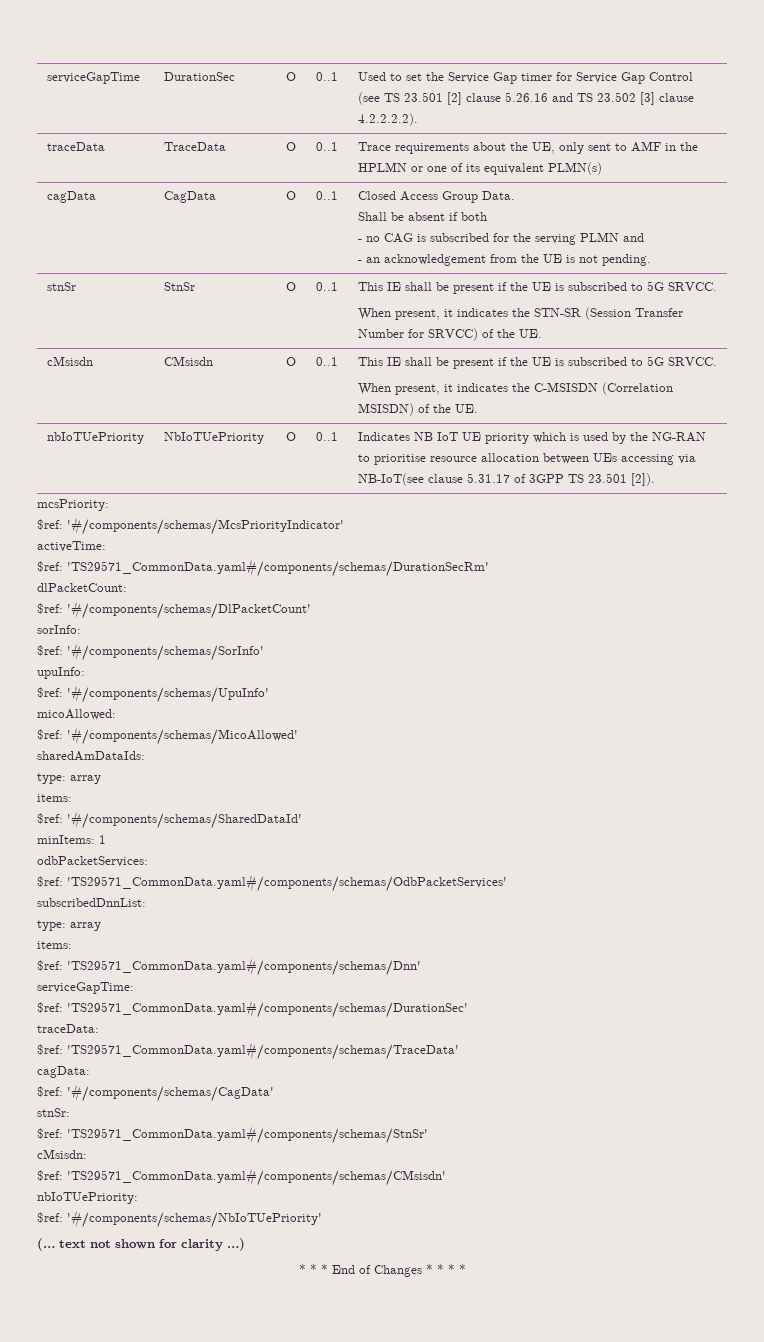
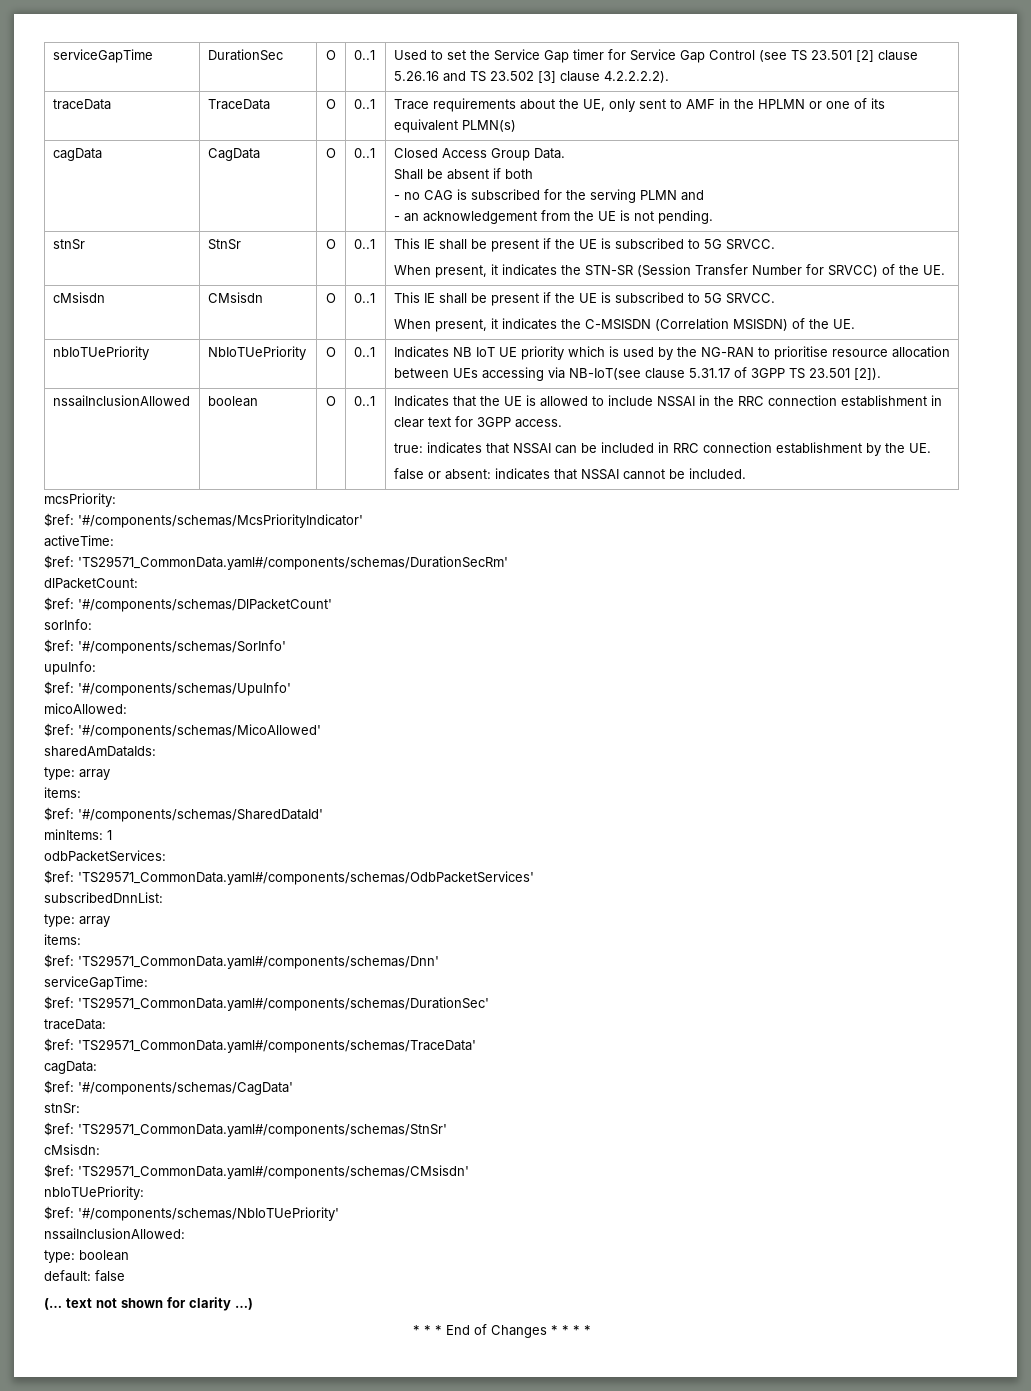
(655, 479) none -> [52,395,190,407] [207,396,258,407] [326,396,336,406] [353,396,375,406] [393,395,942,407] [393,416,562,428] [393,442,931,456] [393,468,746,480] // nssaiInclusionAllowed | boolean | O | 0..1 | Indicates that the UE is allowed to include NSSAI in the RRC connection establishment in clear text for 3GPP access. // true: indicates that NSSAI can be included in RRC connection establishment by the UE. // false or absent: indicates that NSSAI cannot be included.
(322, 1219) none -> [44,1228,185,1240] [44,1250,129,1263] [44,1270,125,1282] // nssaiInclusionAllowed: // type: boolean // default: false

